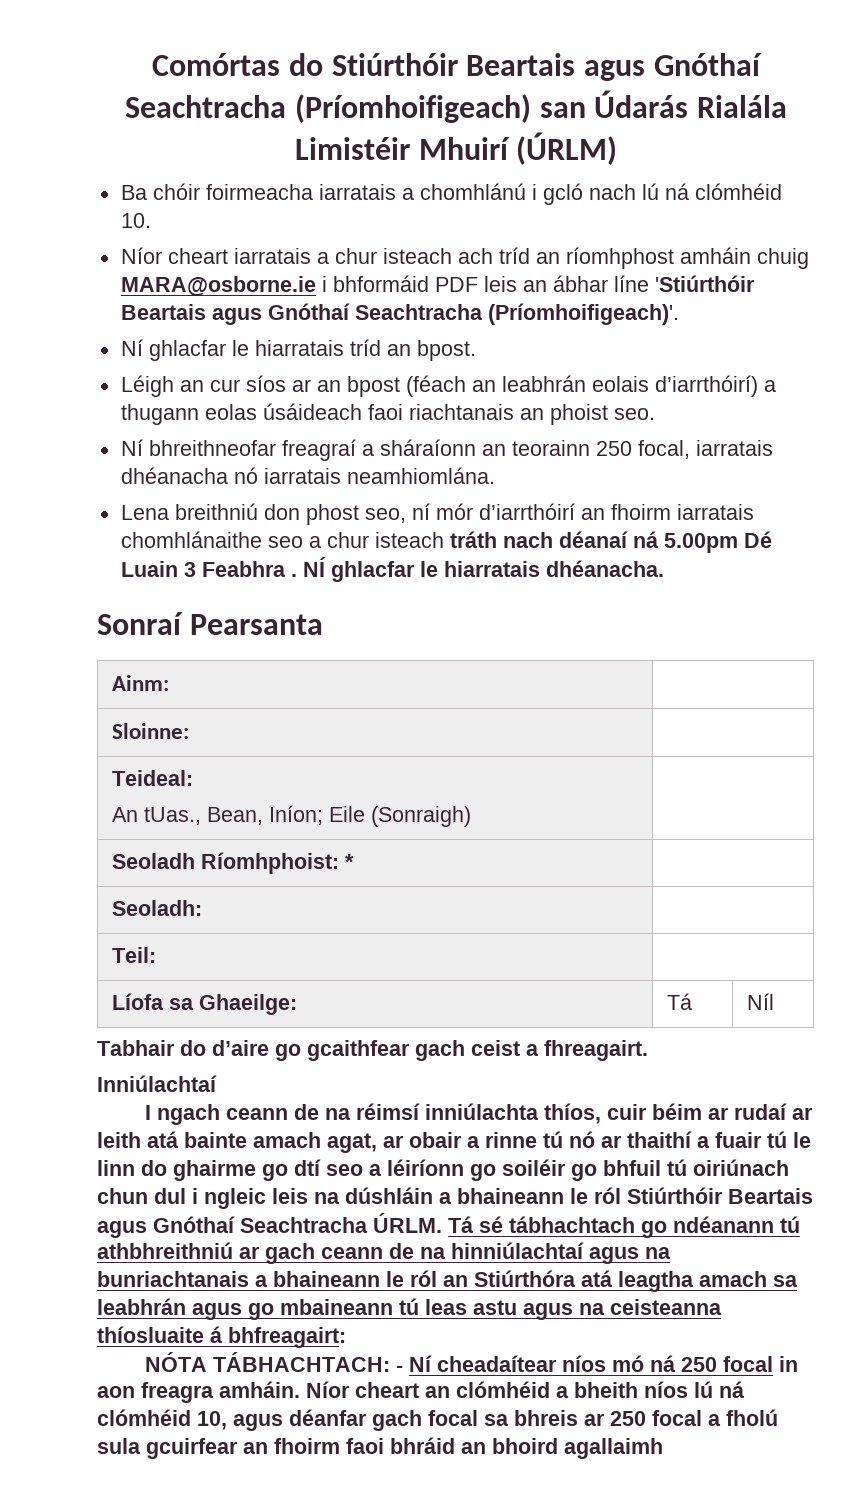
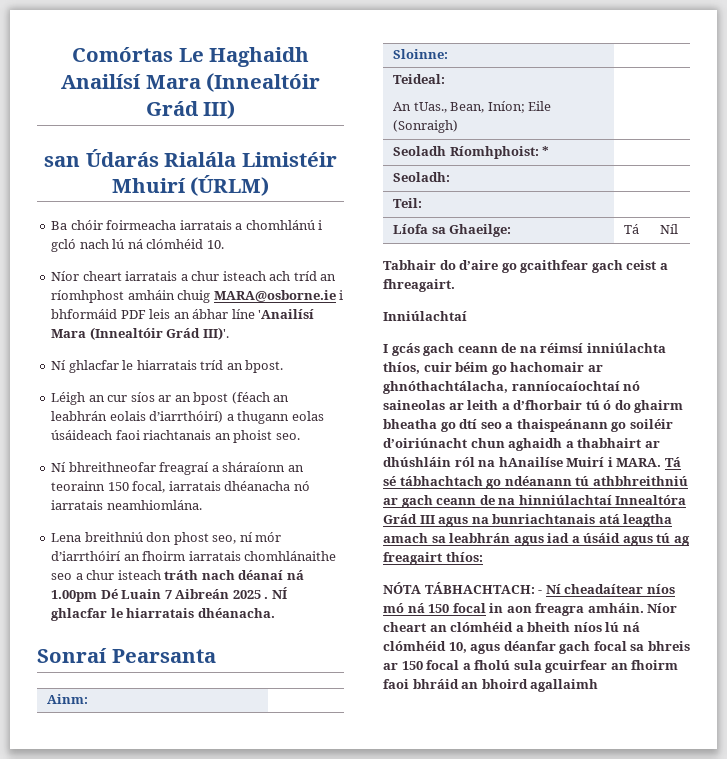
[289,53,762,81] [125,94,531,123] do Stiúrthóir Beartais agus Gnóthaí Seachtracha (Príomhoifigeach) -> [178,47,310,67] [60,73,321,92] [145,100,236,119] Le Haghaidh Anailísí Mara (Innealtóir Grád III) //
[654,275,755,292] [120,303,679,325] 'Stiúrthóir Beartais agus Gnóthaí Seachtracha (Príomhoifigeach)'. -> [258,309,315,319] [51,327,229,340] 'Anailísí Mara (Innealtóir Grád III)'.
[595,441,632,456] 250 -> [107,482,129,491] 150
[663,533,738,553] 5.00pm -> [51,590,98,602] 1.00pm
[183,561,286,577] 3 Feabhra -> [164,589,261,599] 7 Aibreán 2025
[156,1104,220,1125] ngach -> [391,343,455,356] gcás gach
[707,1103,813,1120] [97,1131,811,1153] [97,1160,256,1181] ar rudaí ar leith atá bainte amach agat, ar obair a rinne tú nó ar thaithí a fuair tú le linn do ghairme -> [491,362,603,375] [383,381,641,394] [383,400,684,413] [383,419,437,429] go hachomair ar ghnóthachtálacha, ranníocaíochtaí nó saineolas ar leith a d’fhorbair tú ó do ghairm bheatha
[387,1159,464,1176] léiríonn -> [516,419,608,432] thaispeánann
[571,1159,789,1181] [97,1187,813,1209] [97,1213,442,1238] go bhfuil tú oiriúnach chun dul i ngleic leis na dúshláin a bhaineann le ról Stiúrthóir Beartais agus Gnóthaí Seachtracha ÚRLM. -> [383,438,660,451] [383,457,662,467] d’oiriúnacht chun aghaidh a thabhairt ar dhúshláin ról na hAnailíse Muirí i MARA.
[589,1247,671,1264] [97,1270,576,1287] agus na bunriachtanais a bhaineann le ról an Stiúrthóra -> [615,495,687,505] [383,514,596,527] Innealtóra Grád III agus na bunriachtanais
[248,1298,722,1320] [97,1326,346,1348] go mbaineann tú leas astu agus na ceisteanna thíosluaite á bhfreagairt: -> [547,533,690,546] [383,552,483,565] iad a úsáid agus tú ag freagairt thíos:
[680,1357,717,1372] 250 -> [428,604,450,613] 150
[610,1411,646,1426] 250 -> [401,661,423,670] 150

